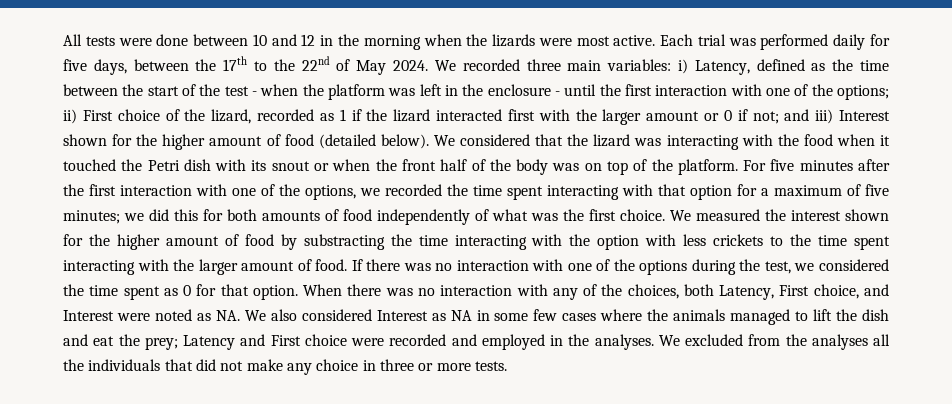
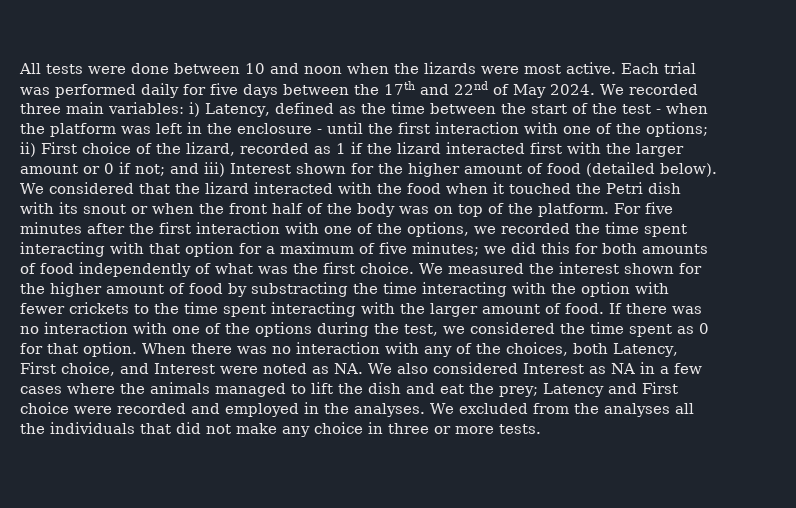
[301,34,421,50] 12 in the morning -> [304,66,342,74] noon
[93,59,127,75] days, -> [243,84,278,98] days
[254,59,295,71] to the -> [420,84,449,95] and
[634,135,739,150] was interacting -> [253,182,333,194] interacted
[683,234,707,246] less -> [20,303,65,314] fewer
[494,313,529,321] some -> [659,366,669,374] a

